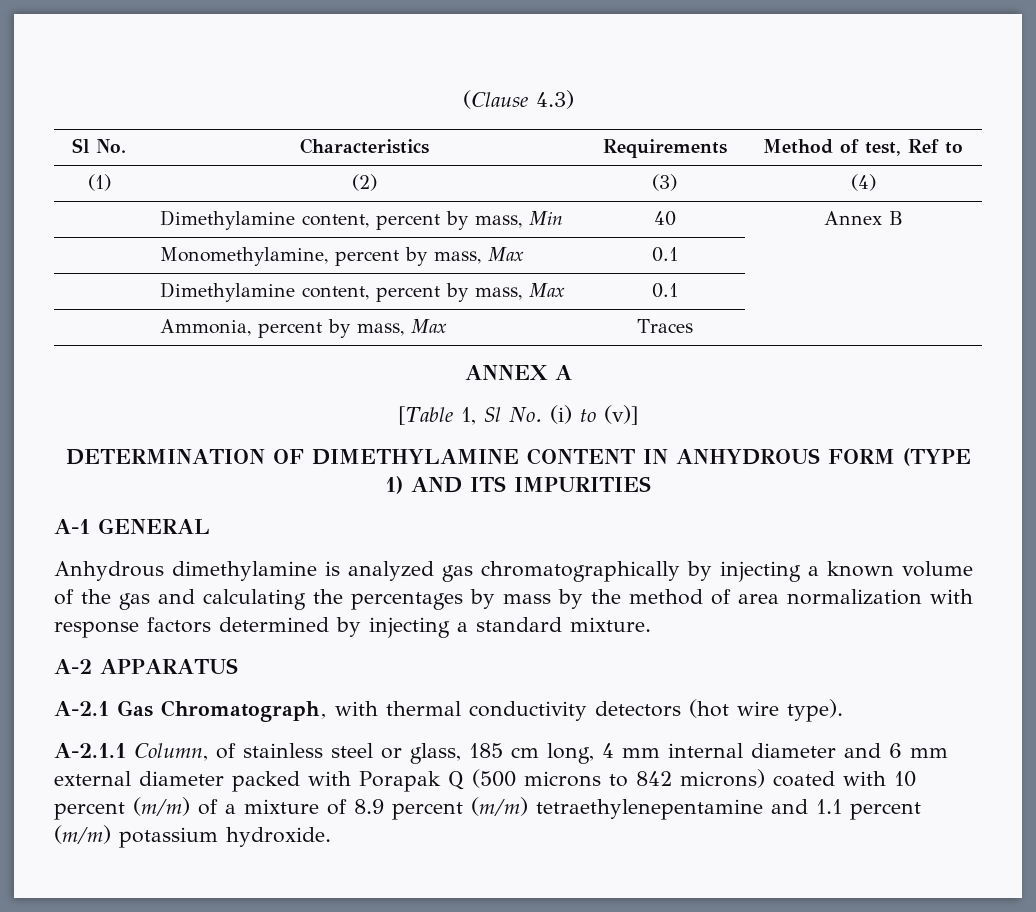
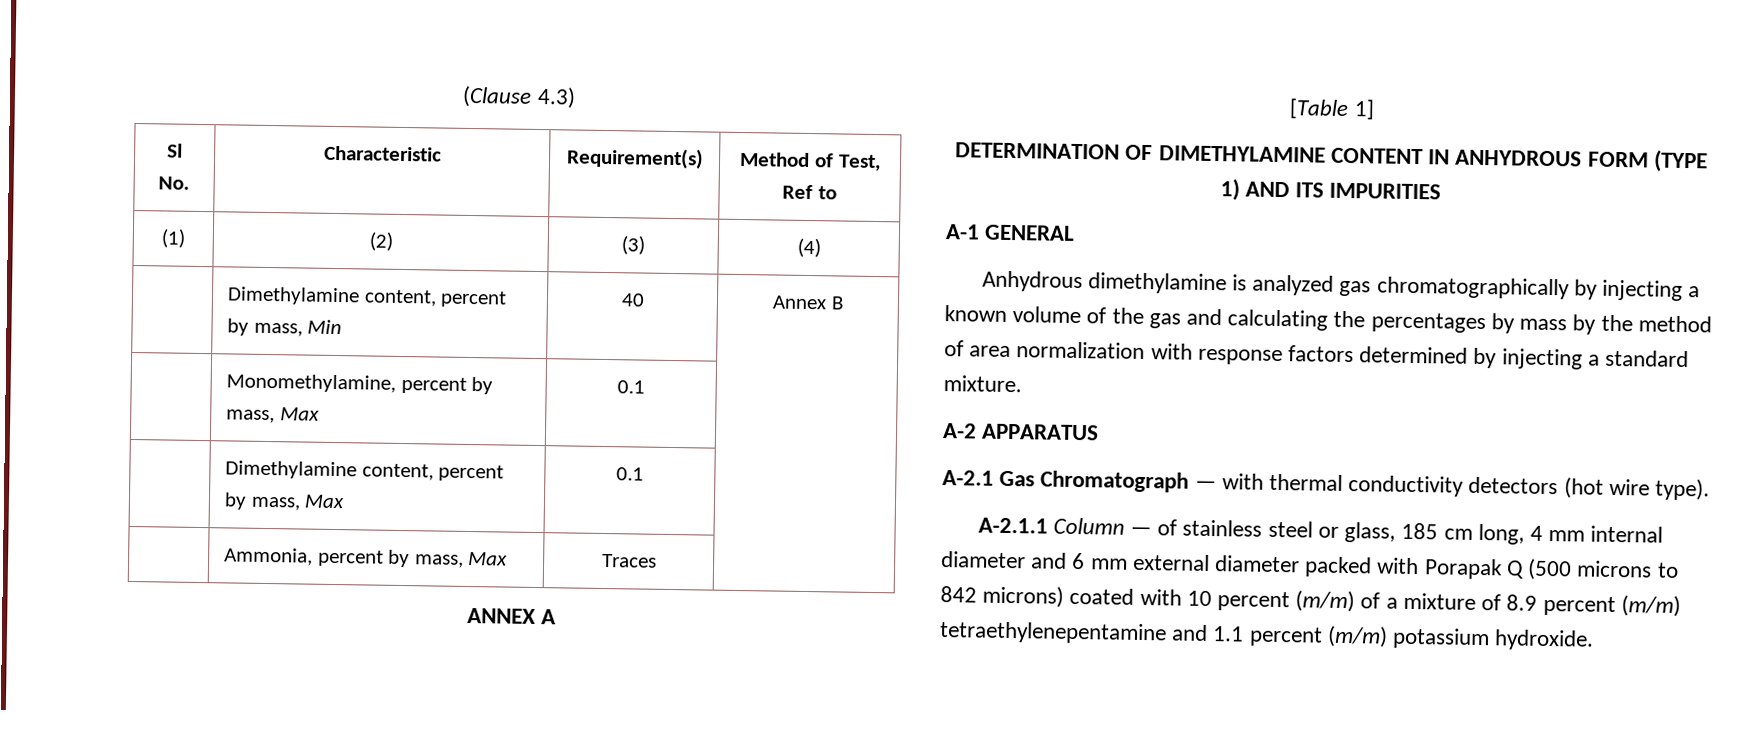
[299,138,429,154] [602,139,727,158] Characteristics | Requirements -> [323,145,442,162] [565,147,704,170] Characteristic | Requirement(s)
[865,142,901,156] test, -> [837,154,881,172] Test,
[460,405,638,425] 1, Sl No. (i) to (v)] -> [1353,99,1375,120] 1]
[161,700,327,722] Chromatograph, -> [1040,470,1217,493] Chromatograph —
[134,743,208,761] Column, -> [1052,517,1153,536] Column —

